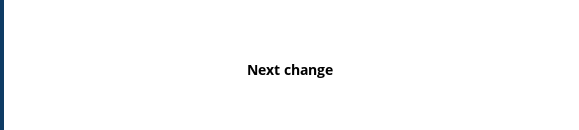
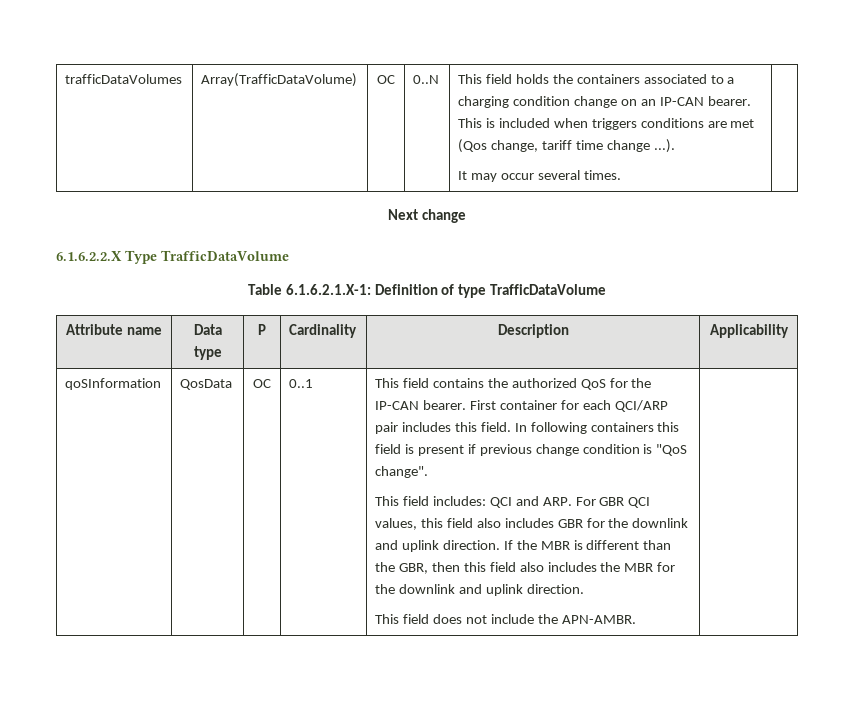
[246,64,333,78] Next change -> [65,74,183,84] [201,73,358,87] [377,75,395,84] [413,75,440,84] [458,74,735,84] [458,96,751,108] [458,118,755,130] [458,139,675,153] [458,170,621,182] [388,209,466,223] [56,250,289,264] [247,284,607,298] [66,324,162,335] [193,324,222,335] [193,346,222,360] [258,324,266,335] [289,324,358,338] [497,324,569,338] [709,324,789,338] [65,378,162,390] [180,379,233,390] [253,379,271,388] [289,379,314,388] [375,378,652,390] [375,400,668,412] [375,422,680,434] [375,444,688,456] [375,466,429,478] [375,496,651,508] [375,518,689,530] [375,540,672,552] [375,562,676,574] [375,584,584,596] [375,614,636,624] trafficDataVolumes | Array(TrafficDataVolume) | OC | 0..N | This field holds the containers associated to a charging condition change on an IP-CAN bearer. This is included when triggers conditions are met (Qos change, tariff time change ...). // It may occur several times. | // Next change // 6.1.6.2.2.X Type TrafficDataVolume // Table 6.1.6.2.1.X-1: Definition of type TrafficDataVolume // Attribute name | Data type | P | Cardinality | Description | Applicability // qoSInformation | QosData | OC | 0..1 | This field contains the authorized QoS for the IP-CAN bearer. First container for each QCI/ARP pair includes this field. In following containers this field is present if previous change condition is "QoS change". // This field includes: QCI and ARP. For GBR QCI values, this field also includes GBR for the downlink and uplink direction. If the MBR is different than the GBR, then this field also includes the MBR for the downlink and uplink direction. // This field does not include the APN-AMBR. |

